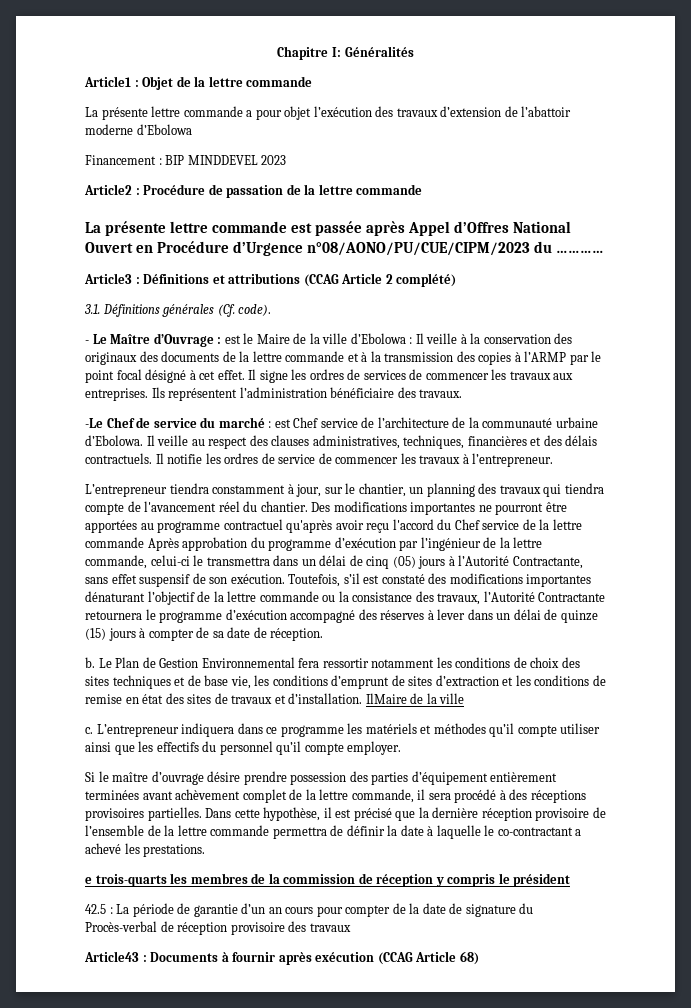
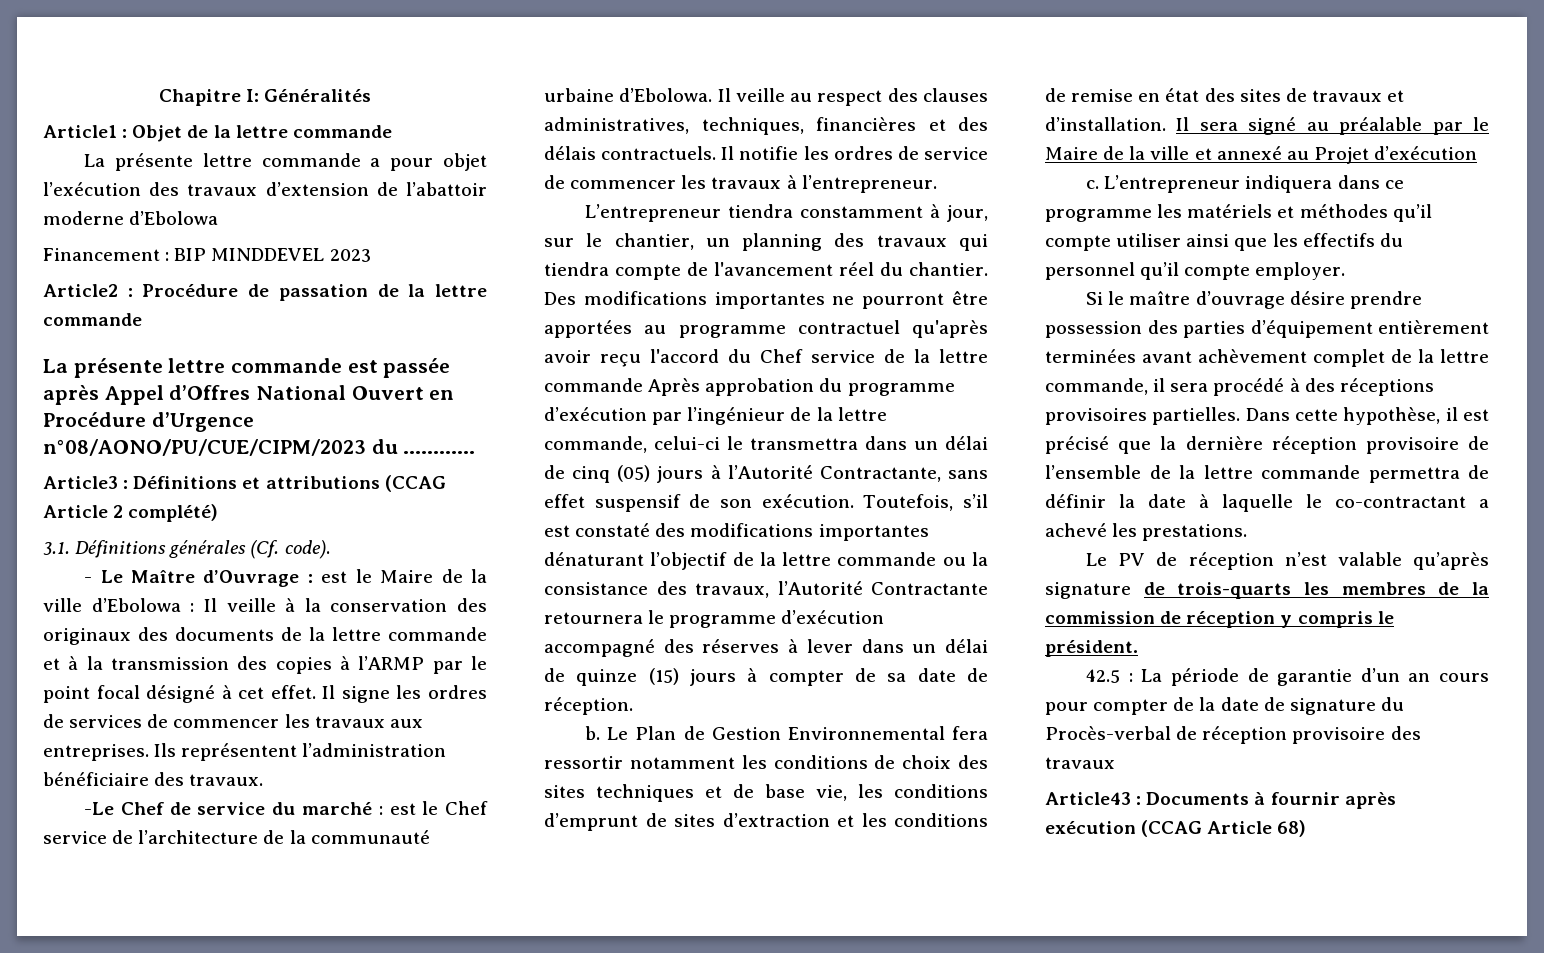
(291, 423) none -> [422,801,439,815] le
[365,693,465,704] IlMaire de la ville -> [1176,117,1489,135] [1045,146,1478,164] Il sera signé au préalable par le Maire de la ville et annexé au Projet d’exécution
[85,877,92,884] e -> [1086,552,1489,570] [1045,582,1165,599] Le PV de réception n’est valable qu’après signature de
[513,873,571,887] président -> [1045,639,1138,657] président.

